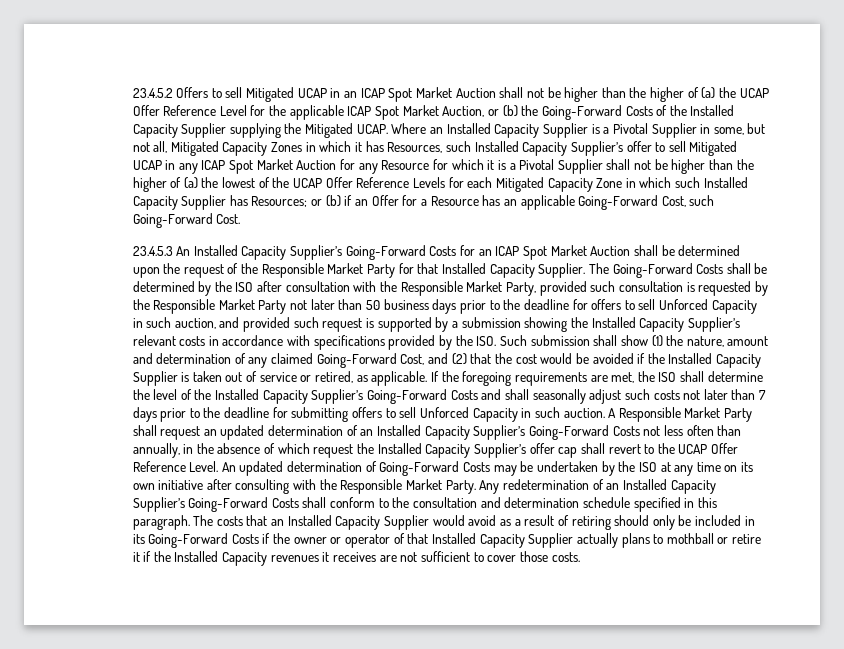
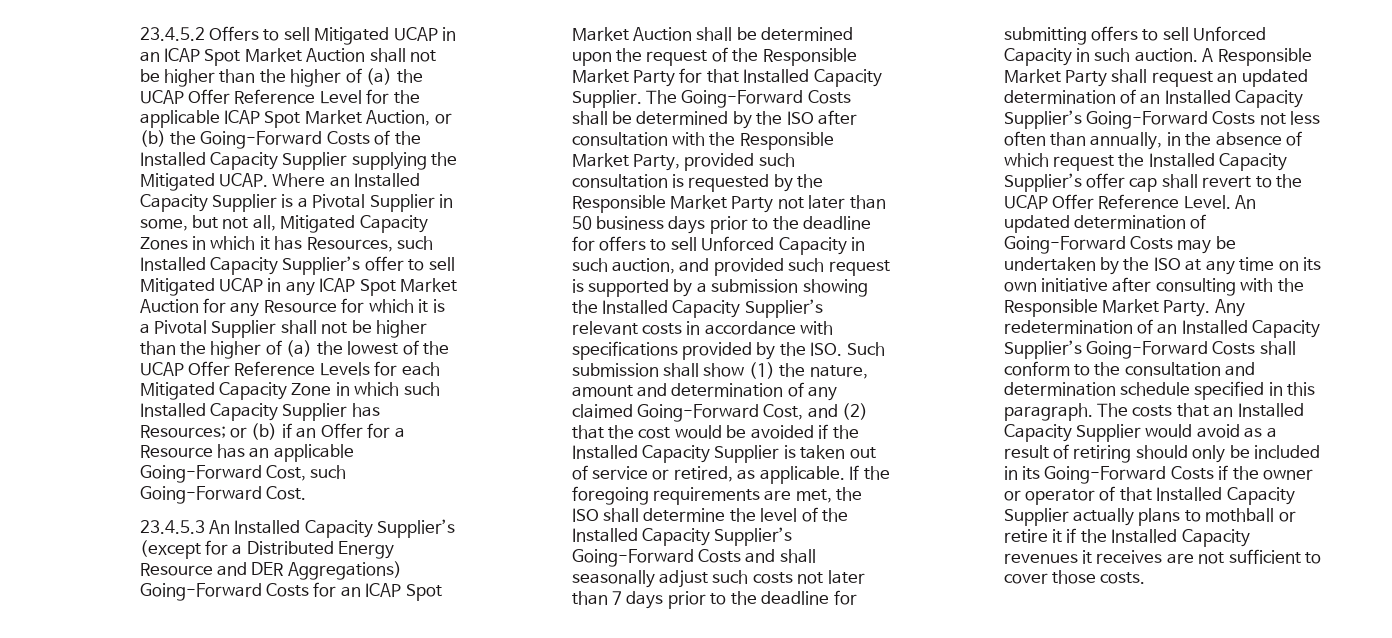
(343, 252) none -> [139,540,395,559] [139,561,402,580] (except for a Distributed Energy Resource and DER Aggregations)

